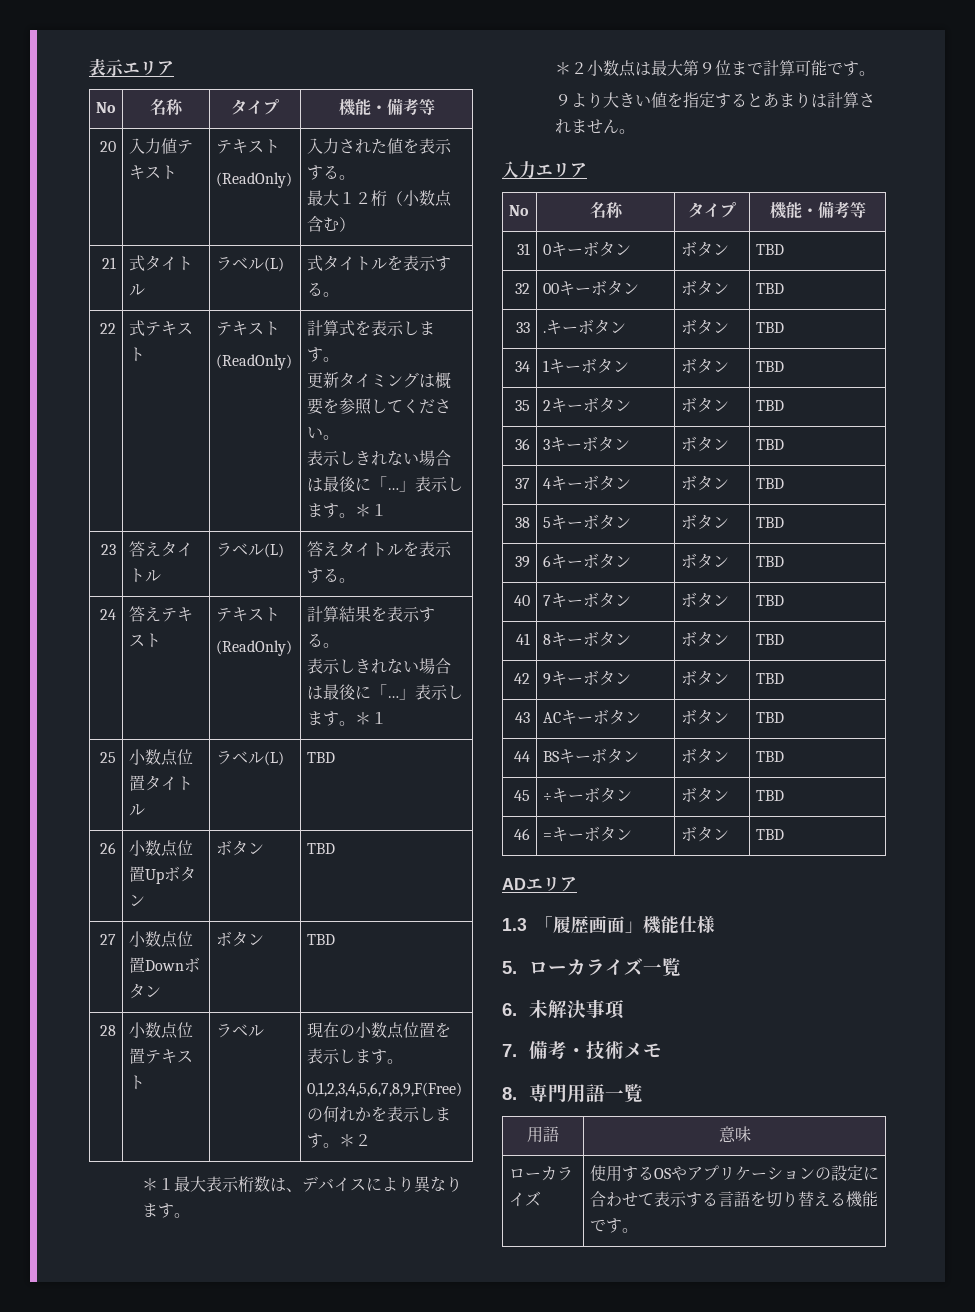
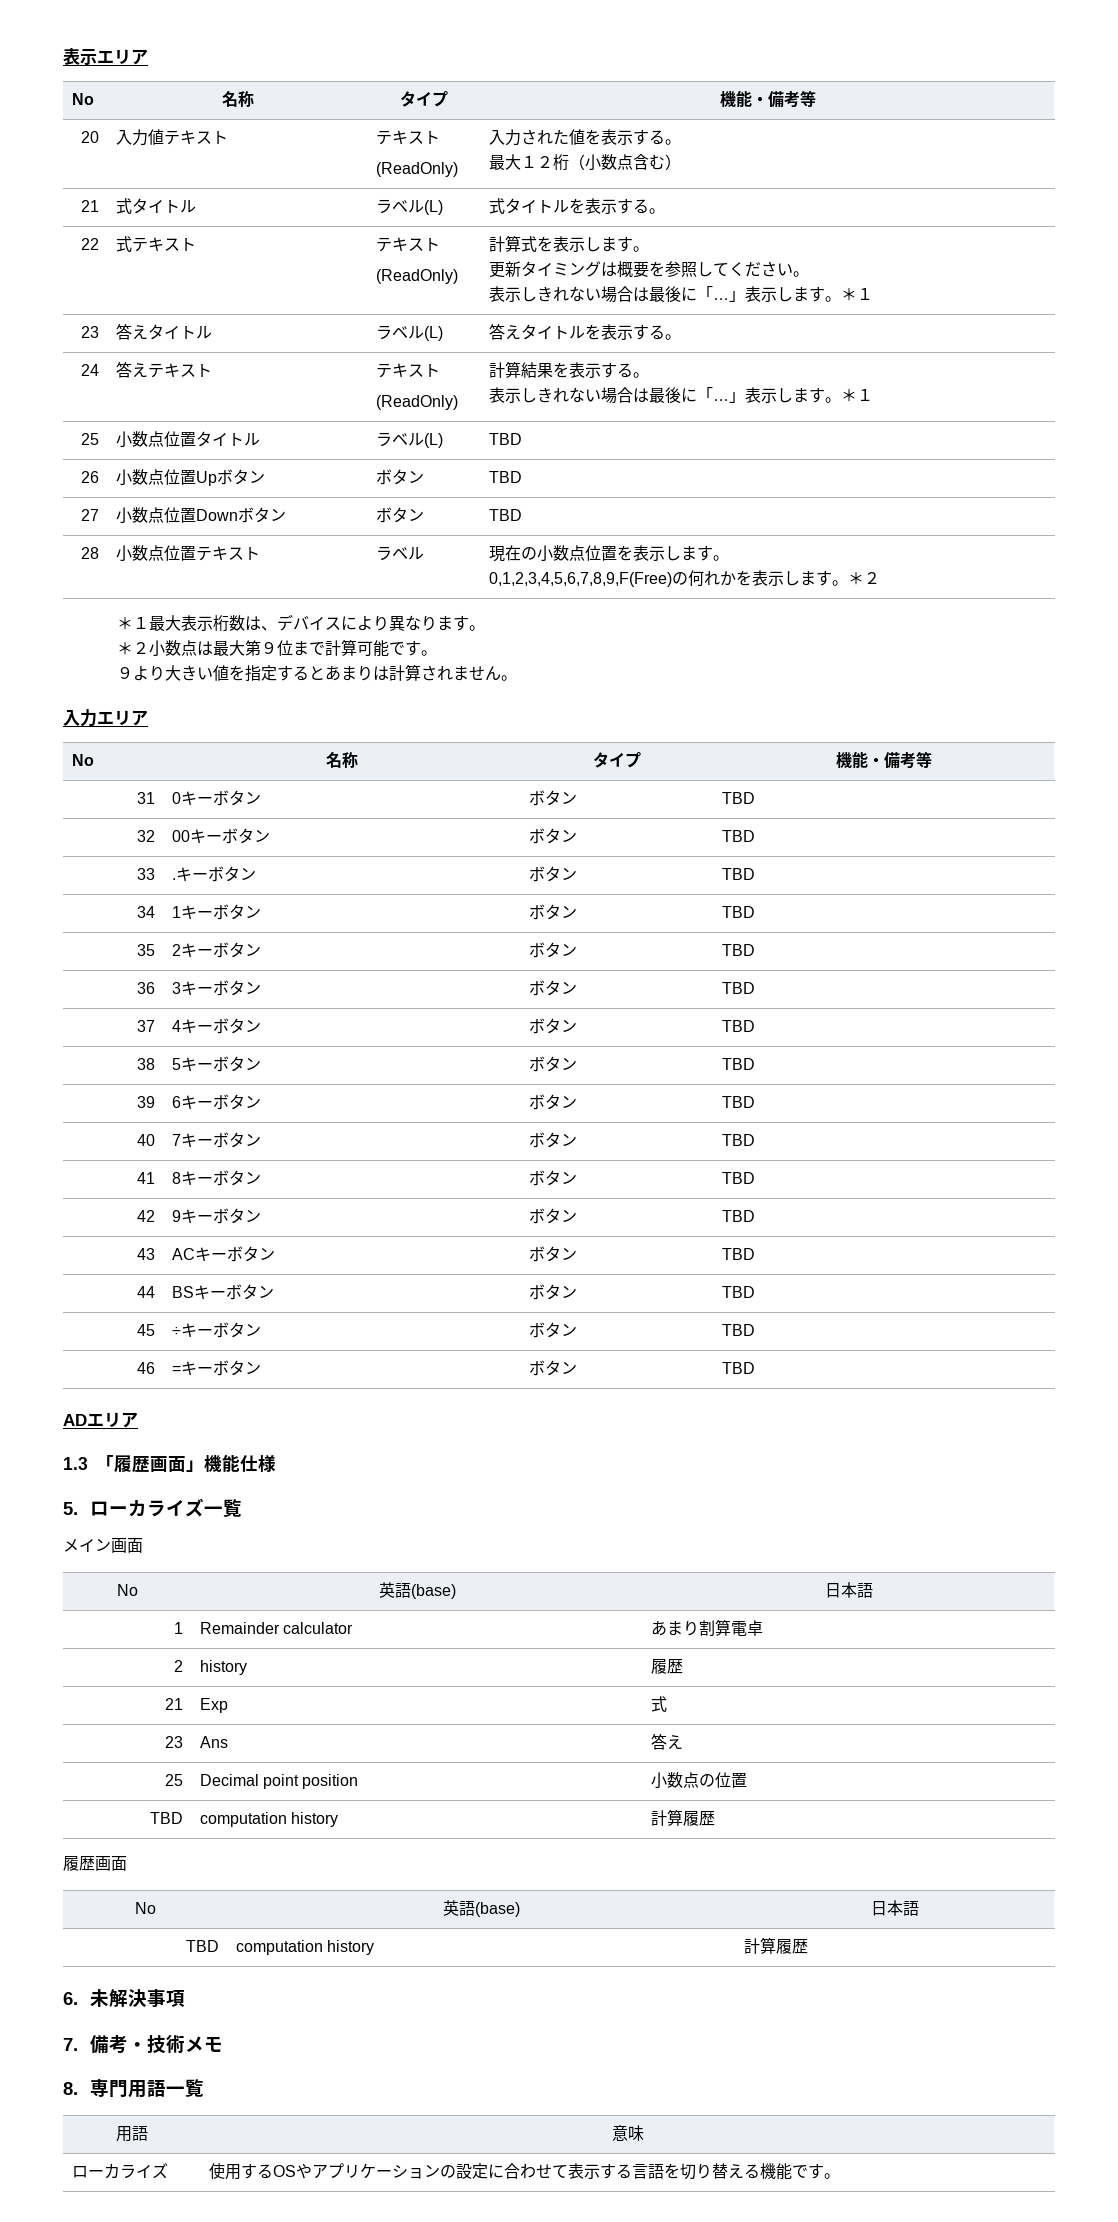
(681, 967) none -> [63,1538,143,1553] [117,1584,138,1596] [378,1582,456,1599] [824,1582,873,1598] [174,1622,184,1634] [199,1622,353,1634] [650,1619,763,1636] [174,1660,184,1672] [199,1660,247,1675] [650,1659,683,1674] [165,1698,184,1710] [199,1698,228,1713] [650,1696,667,1712] [165,1736,184,1748] [199,1736,228,1748] [650,1734,683,1750] [165,1774,184,1786] [199,1774,359,1789] [650,1772,747,1789] [150,1812,184,1824] [199,1812,338,1827] [650,1809,715,1826] [63,1856,127,1871] [135,1902,156,1914] [443,1900,520,1917] [871,1900,919,1916] [186,1940,220,1952] [235,1940,374,1955] [743,1937,808,1954] // メイン画面 // No | 英語(base) | 日本語 // 1 | Remainder calculator | あまり割算電卓 // 2 | history | 履歴 // 21 | Exp | 式 // 23 | Ans | 答え // 25 | Decimal point position | 小数点の位置 // TBD | computation history | 計算履歴 // 履歴画面 // No | 英語(base) | 日本語 // TBD | computation history | 計算履歴

